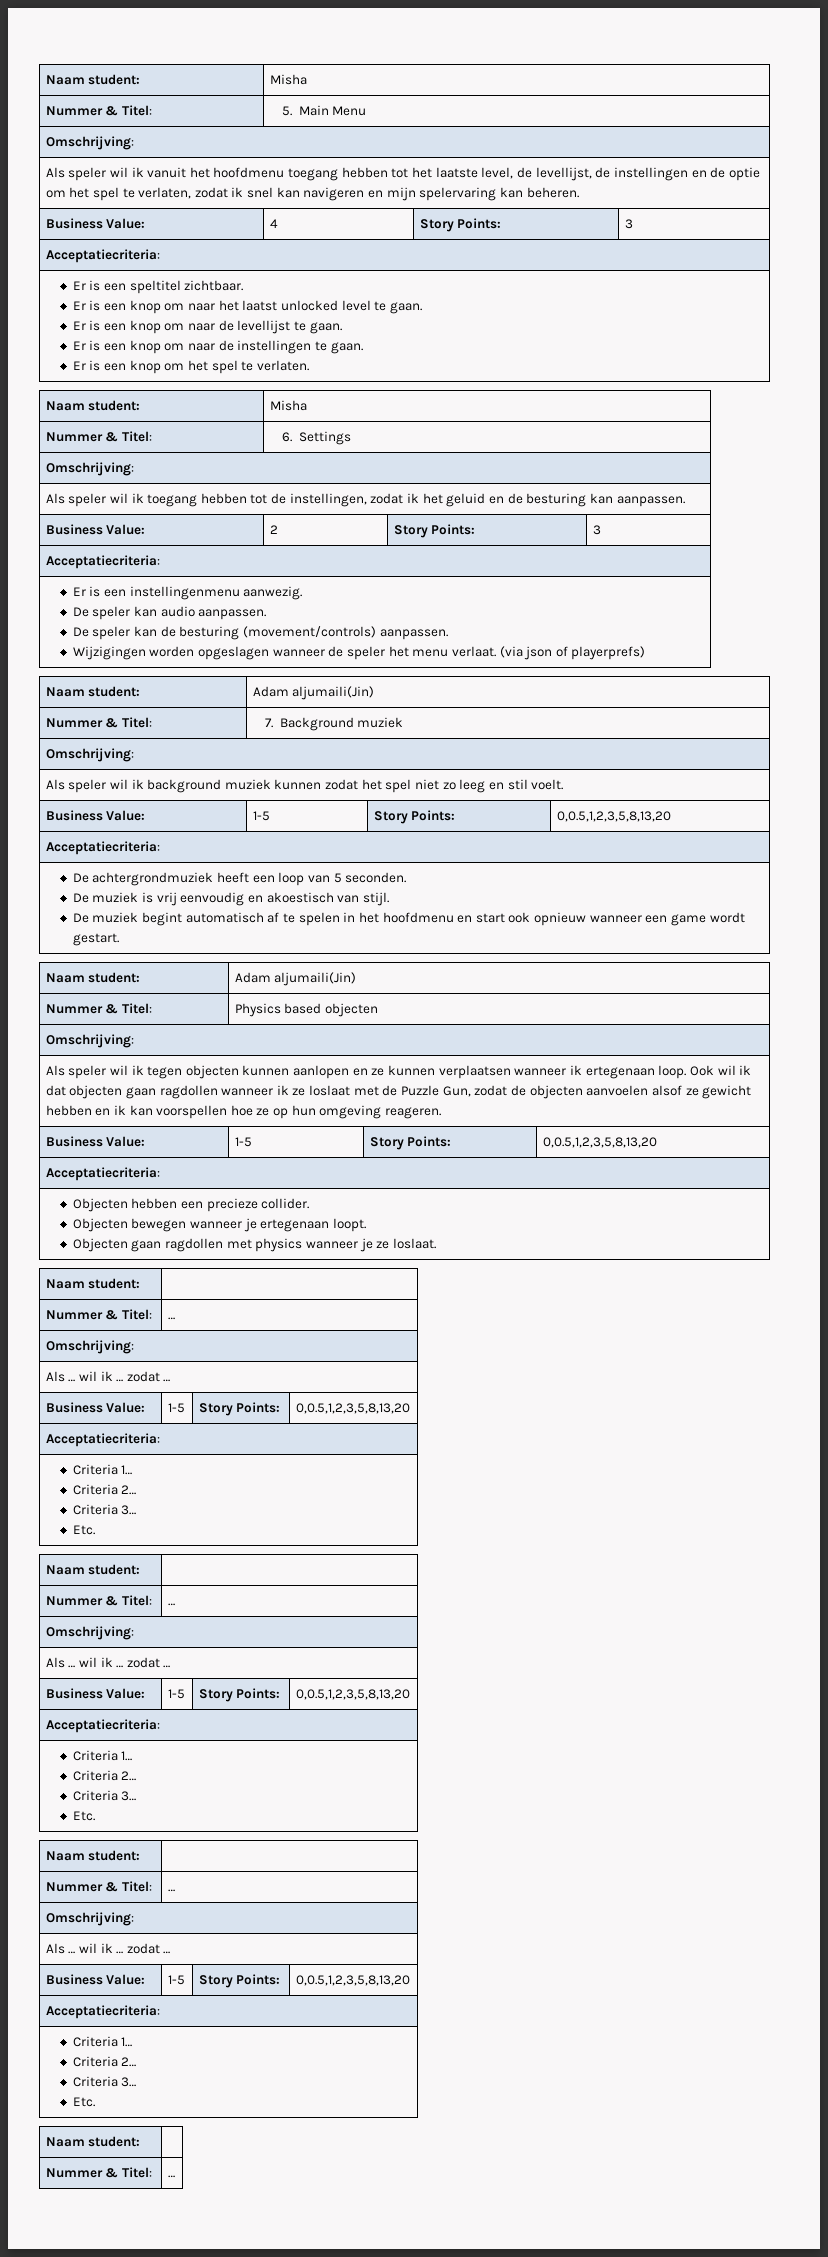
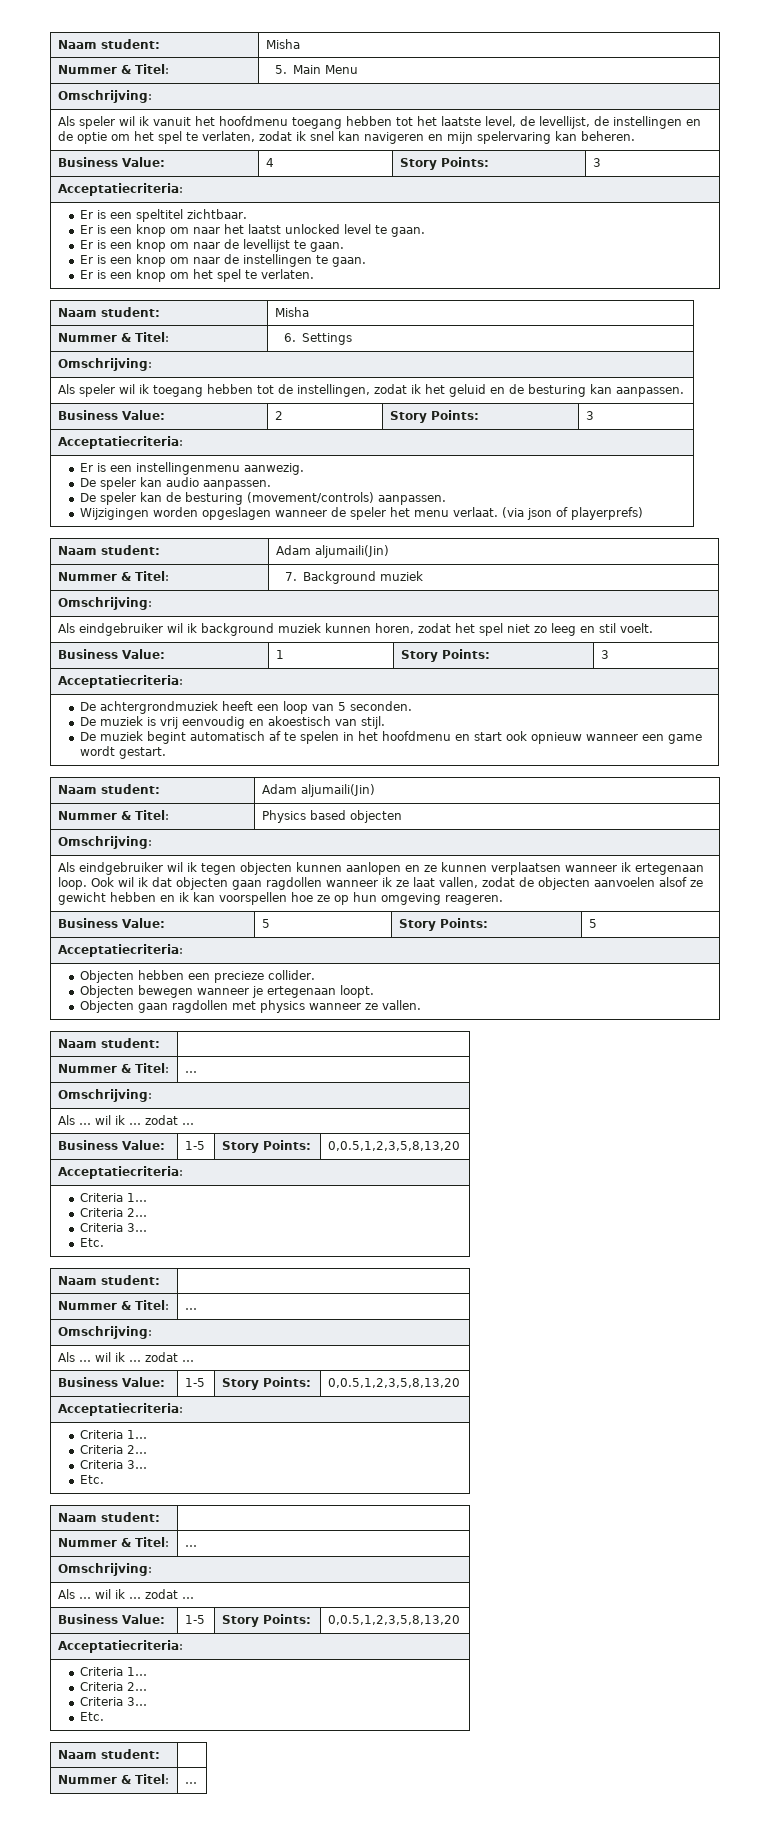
[68,779,107,793] speler -> [78,623,163,636] eindgebruiker
(322, 784) none -> [374,623,414,634] horen,
[252,811,270,821] [373,810,456,824] [556,811,671,822] 1-5 | Story Points: | 0,0.5,1,2,3,5,8,13,20 -> [275,650,284,659] [400,649,490,662] [600,650,609,659] 1 | Story Points: | 3
[68,1065,107,1079] speler -> [78,862,163,875] eindgebruiker
[309,1085,471,1097] loslaat met de Puzzle Gun, -> [412,877,478,888] laat vallen,
[234,1137,252,1147] [369,1136,452,1150] [542,1137,657,1148] 1-5 | Story Points: | 0,0.5,1,2,3,5,8,13,20 -> [261,919,270,928] [398,918,488,931] [588,919,597,928] 5 | Story Points: | 5
[359,1238,436,1252] je ze loslaat. -> [364,1000,421,1010] ze vallen.

